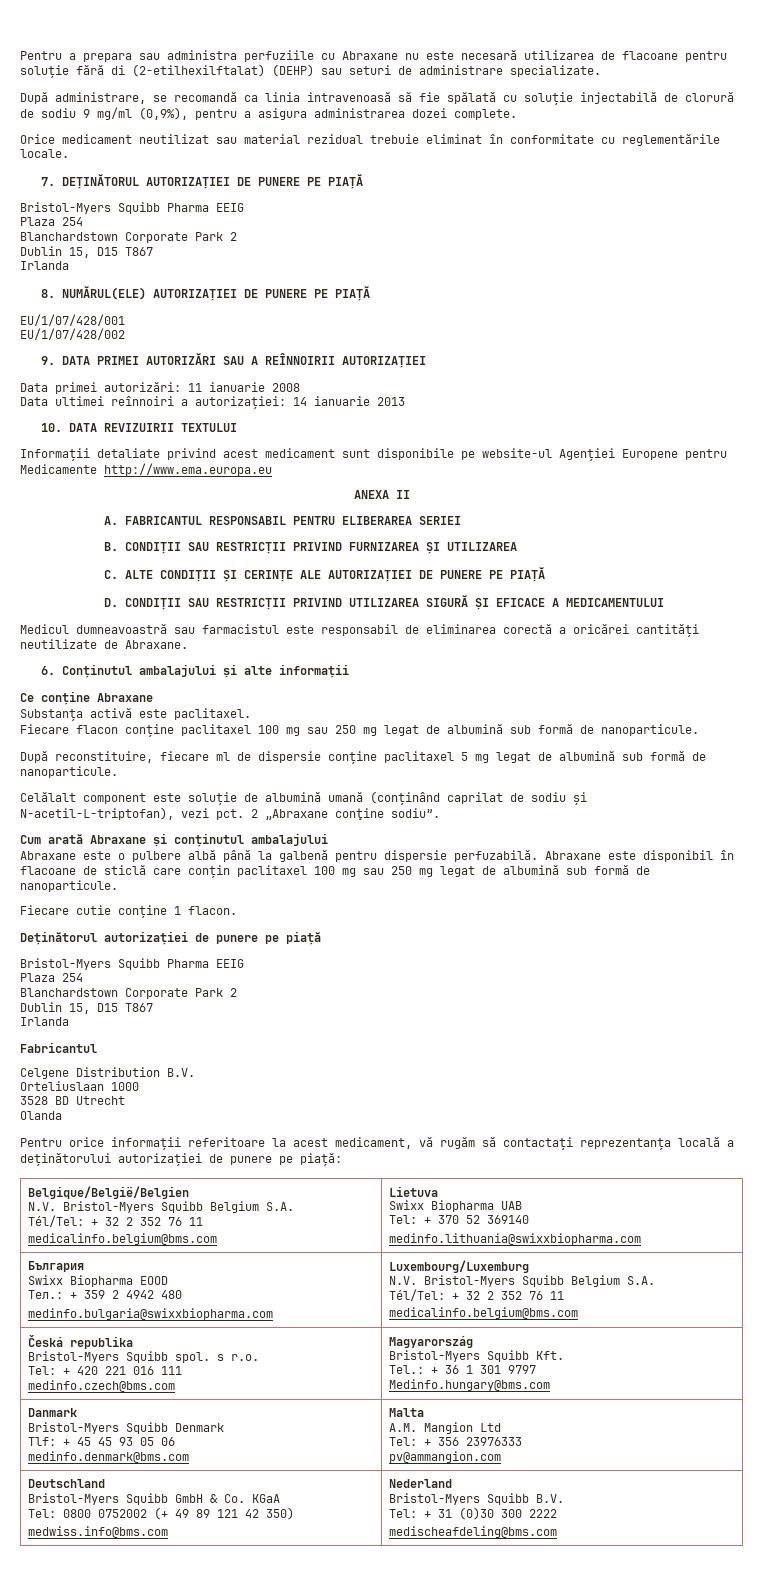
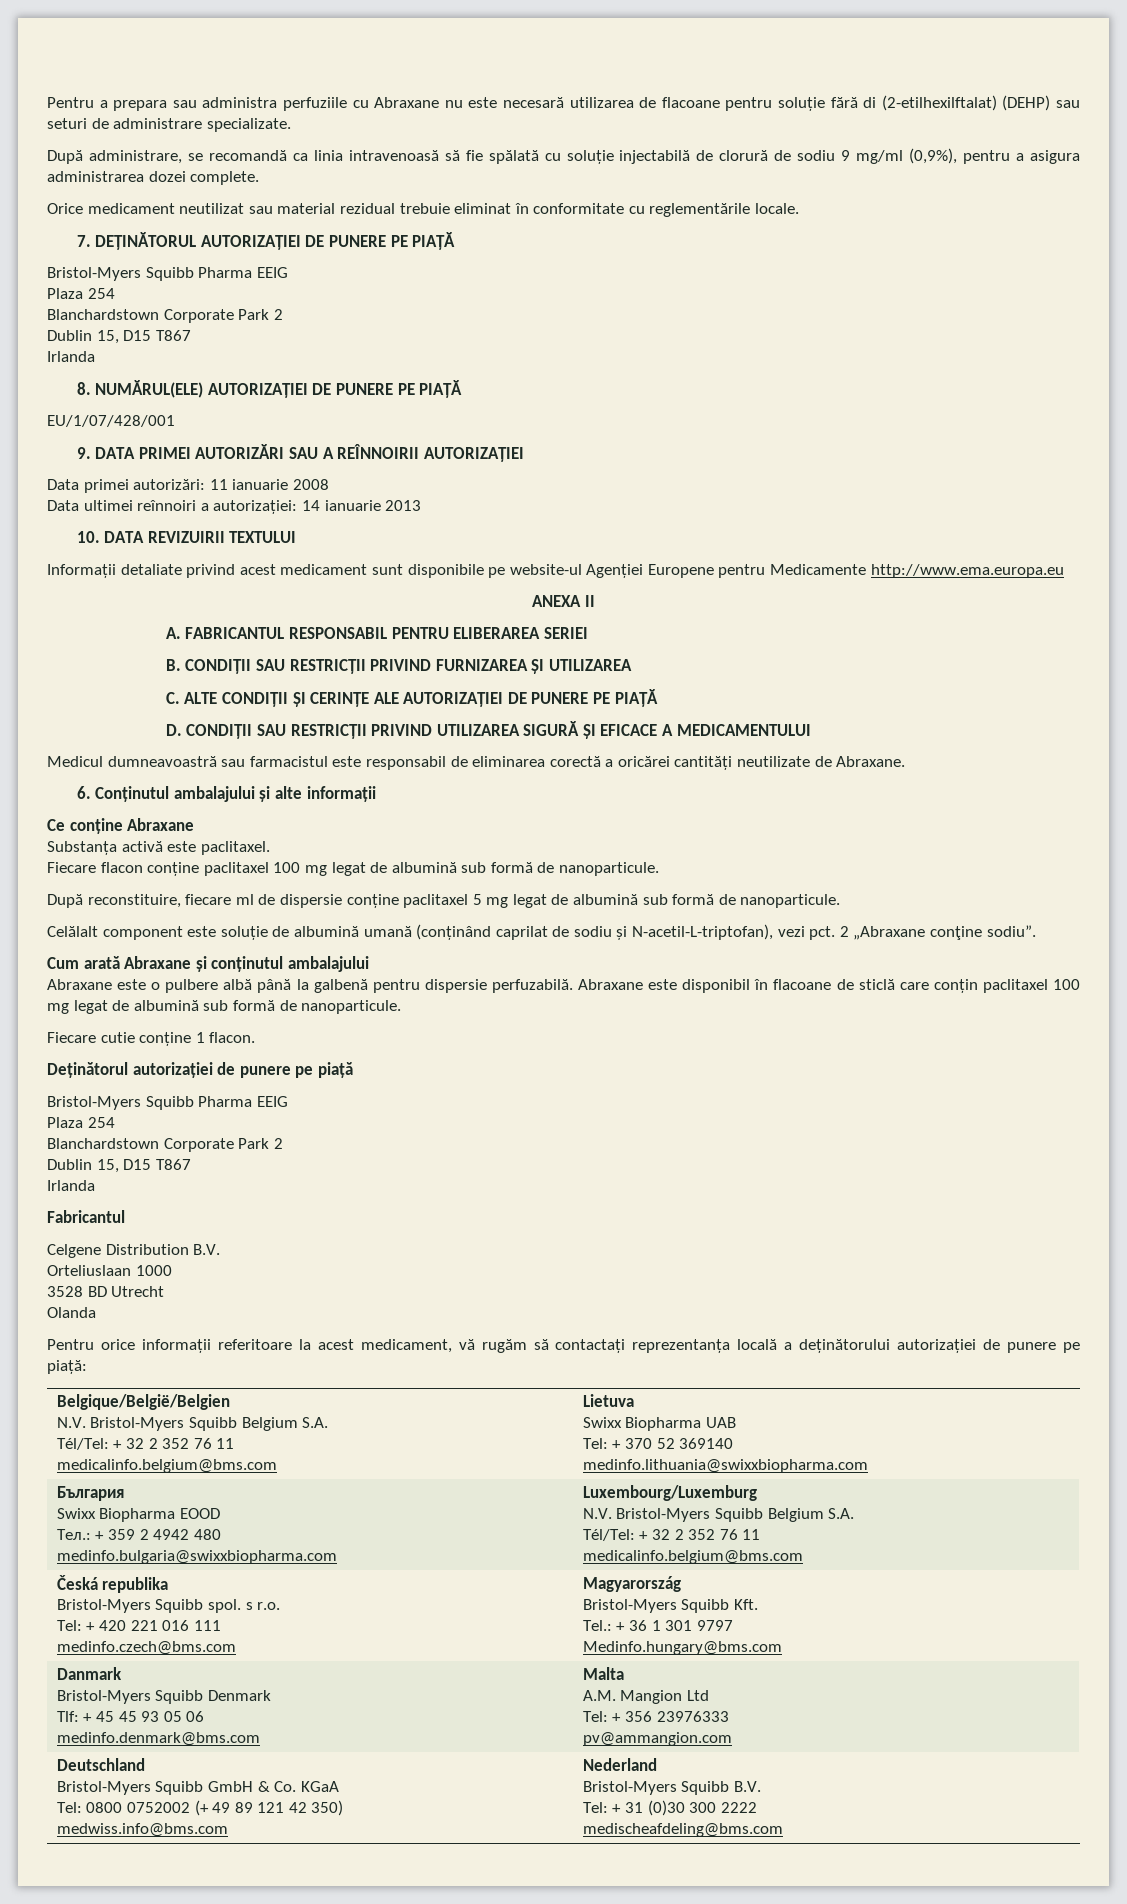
[20,328,125,340] // EU/1/07/428/002 -> (175, 421) none
[307,725,377,736] sau 250 mg -> (327, 870) none
[363,866,433,877] sau 250 mg -> (69, 1008) none

